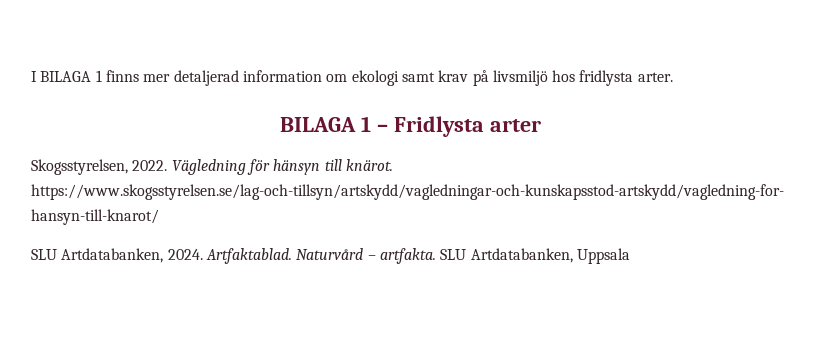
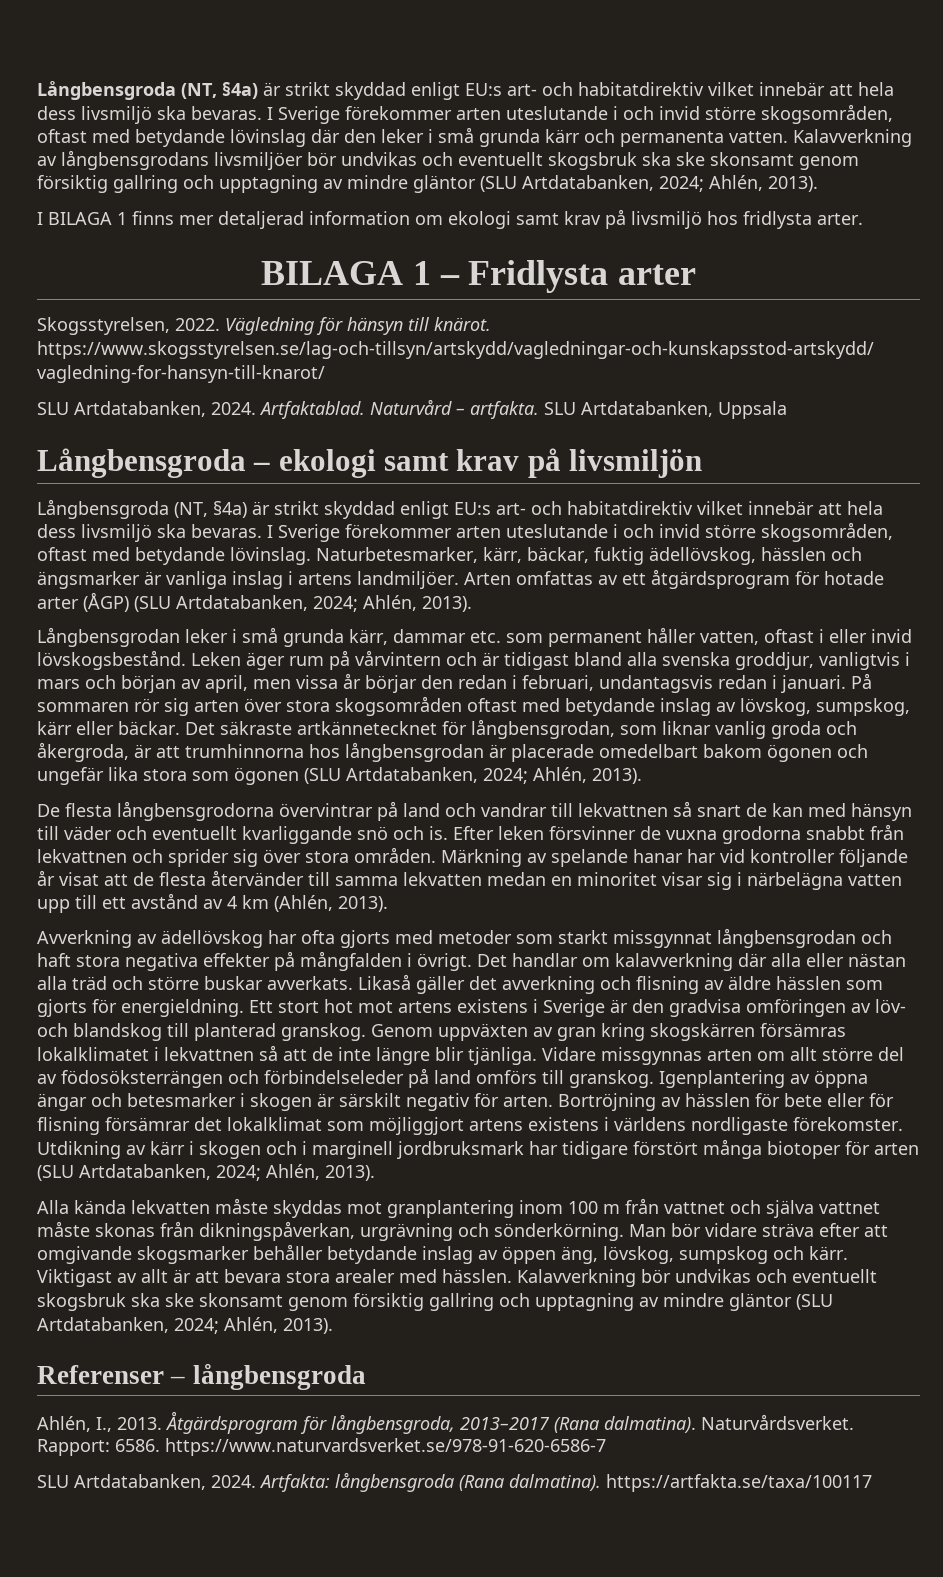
(31, 76) none -> [37,81,894,100] [37,104,893,124] [37,127,912,147] [37,150,859,170] [37,175,818,193] Långbensgroda (NT, §4a) är strikt skyddad enligt EU:s art- och habitatdirektiv vilket innebär att hela dess livsmiljö ska bevaras. I Sverige förekommer arten uteslutande i och invid större skogsområden, oftast med betydande lövinslag där den leker i små grunda kärr och permanenta vatten. Kalavverkning av långbensgrodans livsmiljöer bör undvikas och eventuellt skogsbruk ska ske skonsamt genom försiktig gallring och upptagning av mindre gläntor (SLU Artdatabanken, 2024; Ahlén, 2013). //
(630, 256) none -> [37,448,703,478] [37,499,883,519] [37,522,893,542] [37,547,862,565] [37,569,884,589] [37,592,472,612] [37,627,912,647] [37,650,910,670] [37,673,872,693] [37,696,910,716] [37,719,857,739] [37,742,868,762] [37,767,642,785] [37,801,912,821] [37,824,904,844] [37,847,908,867] [37,870,902,890] [37,893,388,913] [37,928,892,948] [37,951,906,971] [37,974,883,994] [37,999,906,1017] [37,1023,846,1041] [37,1045,904,1065] [37,1068,868,1088] [37,1093,894,1111] [37,1117,903,1135] [37,1139,919,1159] [37,1164,375,1181] [37,1198,880,1218] [37,1221,888,1241] [37,1244,848,1264] [37,1269,877,1287] [37,1293,833,1311] [37,1317,333,1334] [37,1363,366,1390] [37,1411,854,1434] [37,1438,606,1456] [37,1472,872,1492] // Långbensgroda – ekologi samt krav på livsmiljön // Långbensgroda (NT, §4a) är strikt skyddad enligt EU:s art- och habitatdirektiv vilket innebär att hela dess livsmiljö ska bevaras. I Sverige förekommer arten uteslutande i och invid större skogsområden, oftast med betydande lövinslag. Naturbetesmarker, kärr, bäckar, fuktig ädellövskog, hässlen och ängsmarker är vanliga inslag i artens landmiljöer. Arten omfattas av ett åtgärdsprogram för hotade arter (ÅGP) (SLU Artdatabanken, 2024; Ahlén, 2013). // Långbensgrodan leker i små grunda kärr, dammar etc. som permanent håller vatten, oftast i eller invid lövskogsbestånd. Leken äger rum på vårvintern och är tidigast bland alla svenska groddjur, vanligtvis i mars och början av april, men vissa år börjar den redan i februari, undantagsvis redan i januari. På sommaren rör sig arten över stora skogsområden oftast med betydande inslag av lövskog, sumpskog, kärr eller bäckar. Det säkraste artkännetecknet för långbensgrodan, som liknar vanlig groda och åkergroda, är att trumhinnorna hos långbensgrodan är placerade omedelbart bakom ögonen och ungefär lika stora som ögonen (SLU Artdatabanken, 2024; Ahlén, 2013). // De flesta långbensgrodorna övervintrar på land och vandrar till lekvattnen så snart de kan med hänsyn till väder och eventuellt kvarliggande snö och is. Efter leken försvinner de vuxna grodorna snabbt från lekvattnen och sprider sig över stora områden. Märkning av spelande hanar har vid kontroller följande år visat att de flesta återvänder till samma lekvatten medan en minoritet visar sig i närbelägna vatten upp till ett avstånd av 4 km (Ahlén, 2013). // Avverkning av ädellövskog har ofta gjorts med metoder som starkt missgynnat långbensgrodan och haft stora negativa effekter på mångfalden i övrigt. Det handlar om kalavverkning där alla eller nästan alla träd och större buskar avverkats. Likaså gäller det avverkning och flisning av äldre hässlen som gjorts för energieldning. Ett stort hot mot artens existens i Sverige är den gradvisa omföringen av löv- och blandskog till planterad granskog. Genom uppväxten av gran kring skogskärren försämras lokalklimatet i lekvattnen så att de inte längre blir tjänliga. Vidare missgynnas arten om allt större del av födosöksterrängen och förbindelseleder på land omförs till granskog. Igenplantering av öppna ängar och betesmarker i skogen är särskilt negativ för arten. Bortröjning av hässlen för bete eller för flisning försämrar det lokalklimat som möjliggjort artens existens i världens nordligaste förekomster. Utdikning av kärr i skogen och i marginell jordbruksmark har tidigare förstört många biotoper för arten (SLU Artdatabanken, 2024; Ahlén, 2013). // Alla kända lekvatten måste skyddas mot granplantering inom 100 m från vattnet och själva vattnet måste skonas från dikningspåverkan, urgrävning och sönderkörning. Man bör vidare sträva efter att omgivande skogsmarker behåller betydande inslag av öppen äng, lövskog, sumpskog och kärr. Viktigast av allt är att bevara stora arealer med hässlen. Kalavverkning bör undvikas och eventuellt skogsbruk ska ske skonsamt genom försiktig gallring och upptagning av mindre gläntor (SLU Artdatabanken, 2024; Ahlén, 2013). // Referenser – långbensgroda // Ahlén, I., 2013. Åtgärdsprogram för långbensgroda, 2013–2017 (Rana dalmatina). Naturvårdsverket. Rapport: 6586. https://www.naturvardsverket.se/978-91-620-6586-7 // SLU Artdatabanken, 2024. Artfakta: långbensgroda (Rana dalmatina). https://artfakta.se/taxa/100117

